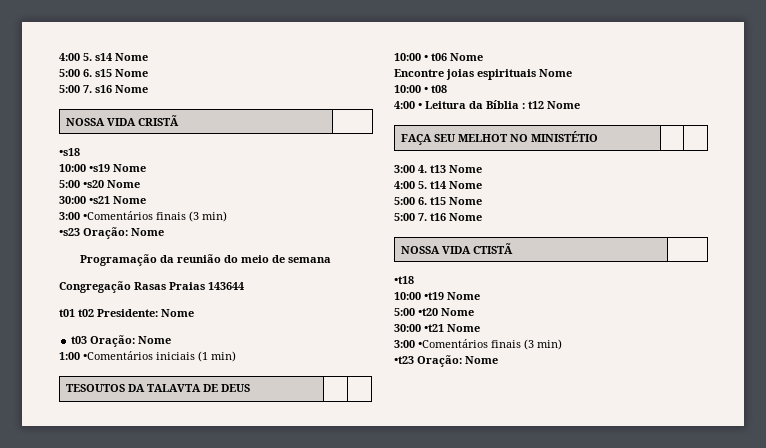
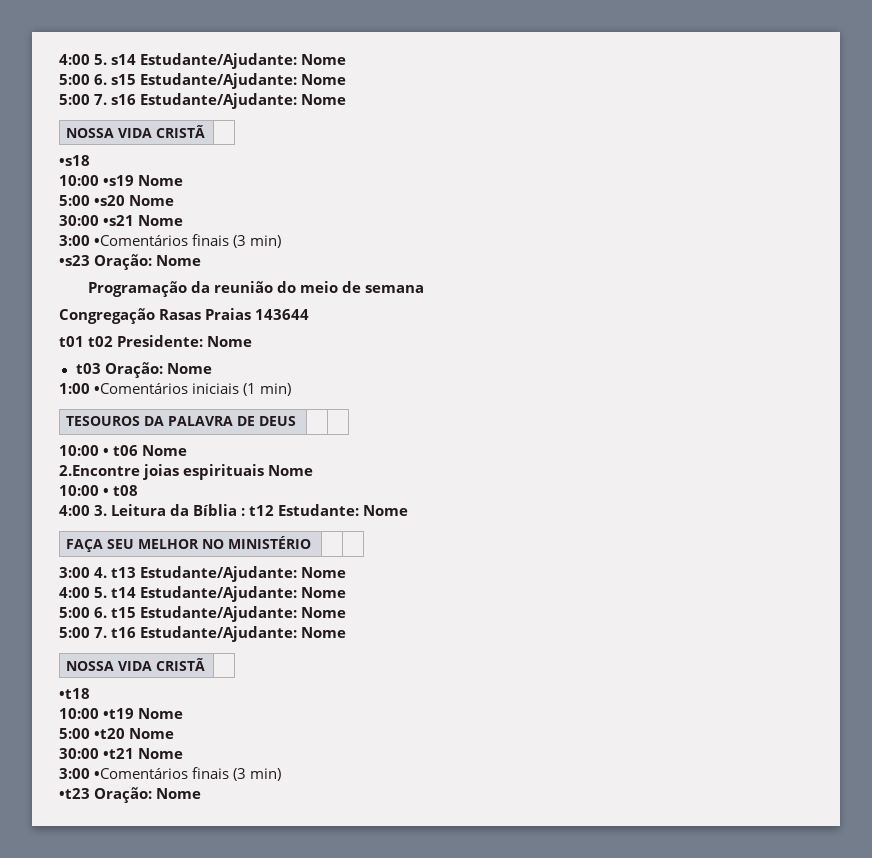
(112, 57) none -> [140,53,298,69] Estudante/Ajudante:
(112, 73) none -> [140,73,298,89] Estudante/Ajudante:
(112, 89) none -> [140,93,298,109] Estudante/Ajudante:
[65,384,201,392] TESOUTOS DA TALAVTA -> [65,416,233,426] TESOUROS DA PALAVRA
[394,69,444,77] Encontre -> [59,465,140,476] 2.Encontre
[418,103,422,109] • -> [94,505,108,516] 3.
(544, 105) none -> [278,504,360,516] Estudante:
[457,131,598,142] MELHOT NO MINISTÉTIO -> [137,536,311,549] MELHOR NO MINISTÉRIO
(446, 169) none -> [140,566,298,582] Estudante/Ajudante:
(446, 185) none -> [140,586,298,602] Estudante/Ajudante:
(446, 201) none -> [140,606,298,622] Estudante/Ajudante:
[449,213,482,221] [400,243,513,254] Nome // NOSSA VIDA CTISTÃ -> [140,626,347,642] [65,658,205,671] Estudante/Ajudante: Nome // NOSSA VIDA CRISTÃ

